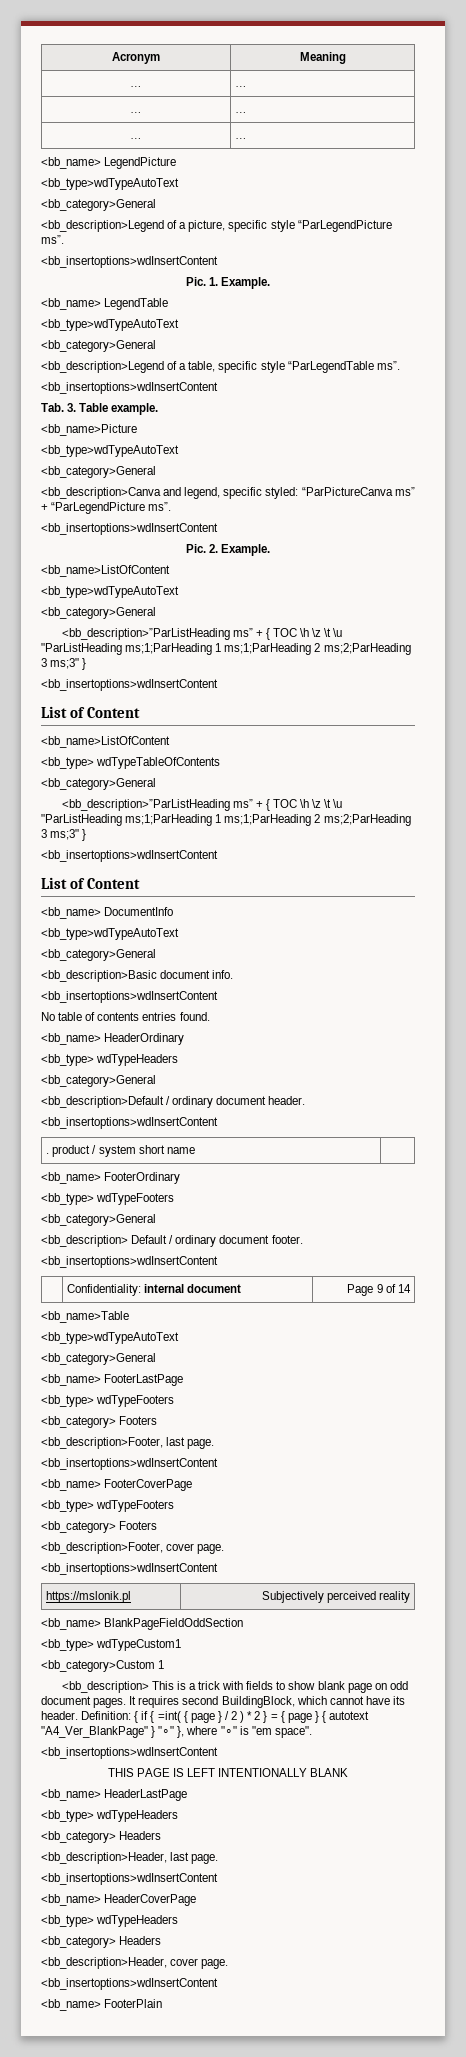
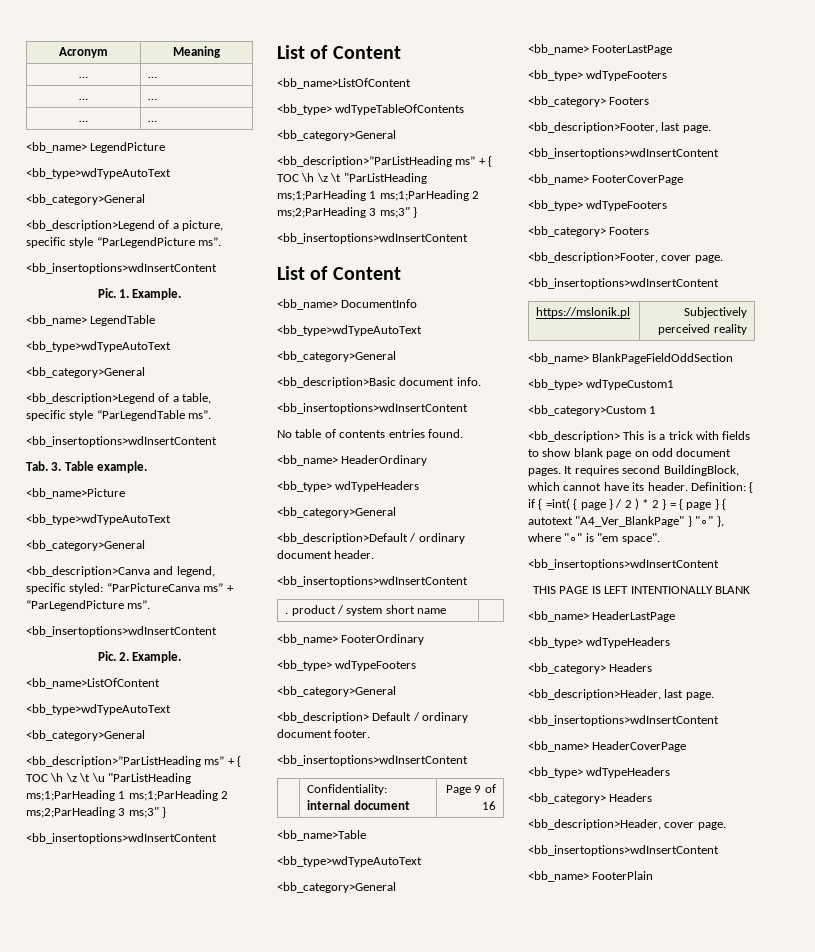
[333,799,343,808] \u -> (342, 177) none
[397,1284,411,1293] 14 -> [481,801,496,810] 16

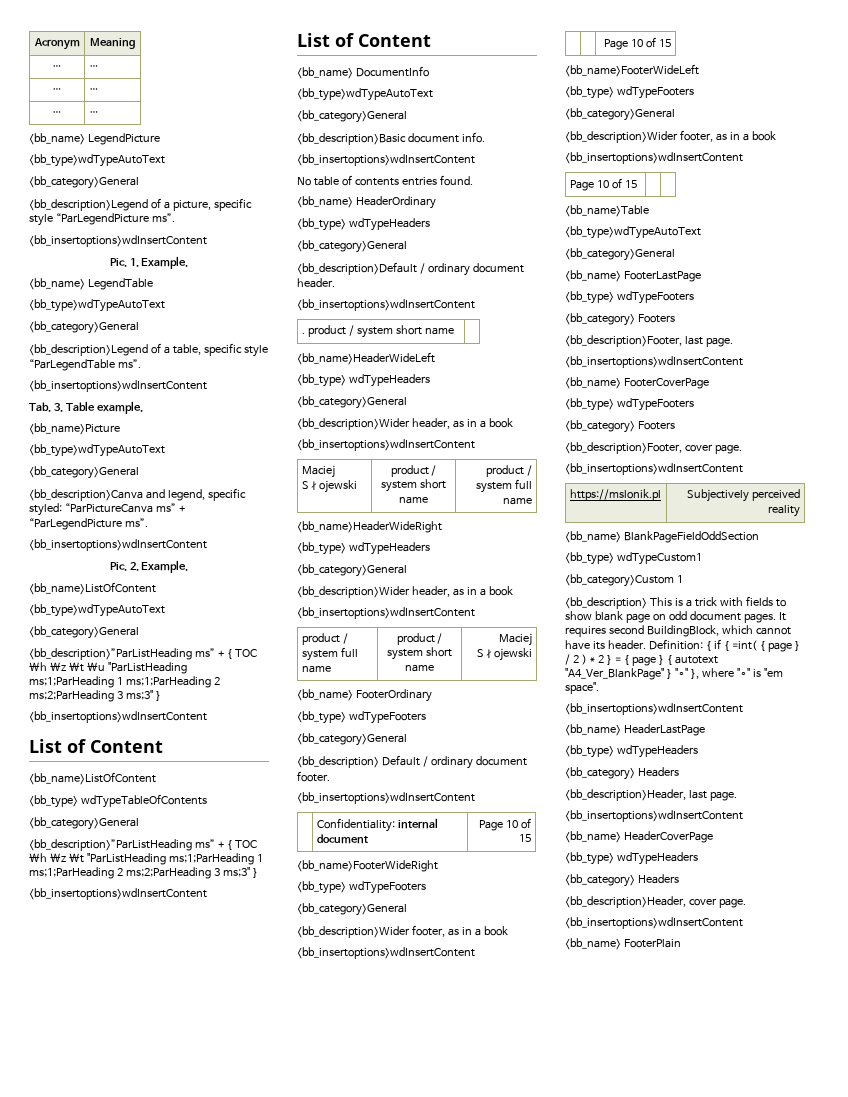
(447, 611) none -> [297,352,435,365] [297,374,430,387] [297,396,407,409] [297,418,513,430] [297,439,475,451] [301,465,335,478] [301,480,357,493] [390,465,437,477] [381,479,446,492] [399,496,428,504] [486,465,533,477] [476,479,533,493] [503,497,533,505] [297,521,442,533] [297,542,430,555] [297,564,407,577] [297,586,513,598] [297,607,475,619] [301,633,348,645] [301,647,358,661] [301,665,331,673] [396,633,443,645] [387,647,452,660] [405,664,434,672] [499,633,533,646] [477,648,533,661] // <bb_name>HeaderWideLeft // <bb_type> wdTypeHeaders // <bb_category>General // <bb_description>Wider header, as in a book // <bb_insertoptions>wdInsertContent // Maciej Słojewski | product / system short name | product / system full name // <bb_name>HeaderWideRight // <bb_type> wdTypeHeaders // <bb_category>General // <bb_description>Wider header, as in a book // <bb_insertoptions>wdInsertContent // product / system full name | product / system short name | Maciej Słojewski
[474,784,496,793] [481,801,496,810] 9 of 16 -> [506,818,532,829] [519,834,532,842] [297,860,438,872] [297,881,426,894] [297,903,407,916] [297,925,508,938] [297,947,475,959] [604,37,672,50] [565,64,699,77] [565,86,694,99] [565,108,675,121] [565,130,776,143] [565,152,743,164] [569,178,637,191] 10 of 15 // <bb_name>FooterWideRight // <bb_type> wdTypeFooters // <bb_category>General // <bb_description>Wider footer, as in a book // <bb_insertoptions>wdInsertContent // | | Page 10 of 15 // <bb_name>FooterWideLeft // <bb_type> wdTypeFooters // <bb_category>General // <bb_description>Wider footer, as in a book // <bb_insertoptions>wdInsertContent // Page 10 of 15 | |
[533,586,750,594] // THIS PAGE IS LEFT INTENTIONALLY BLANK -> (743, 709) none

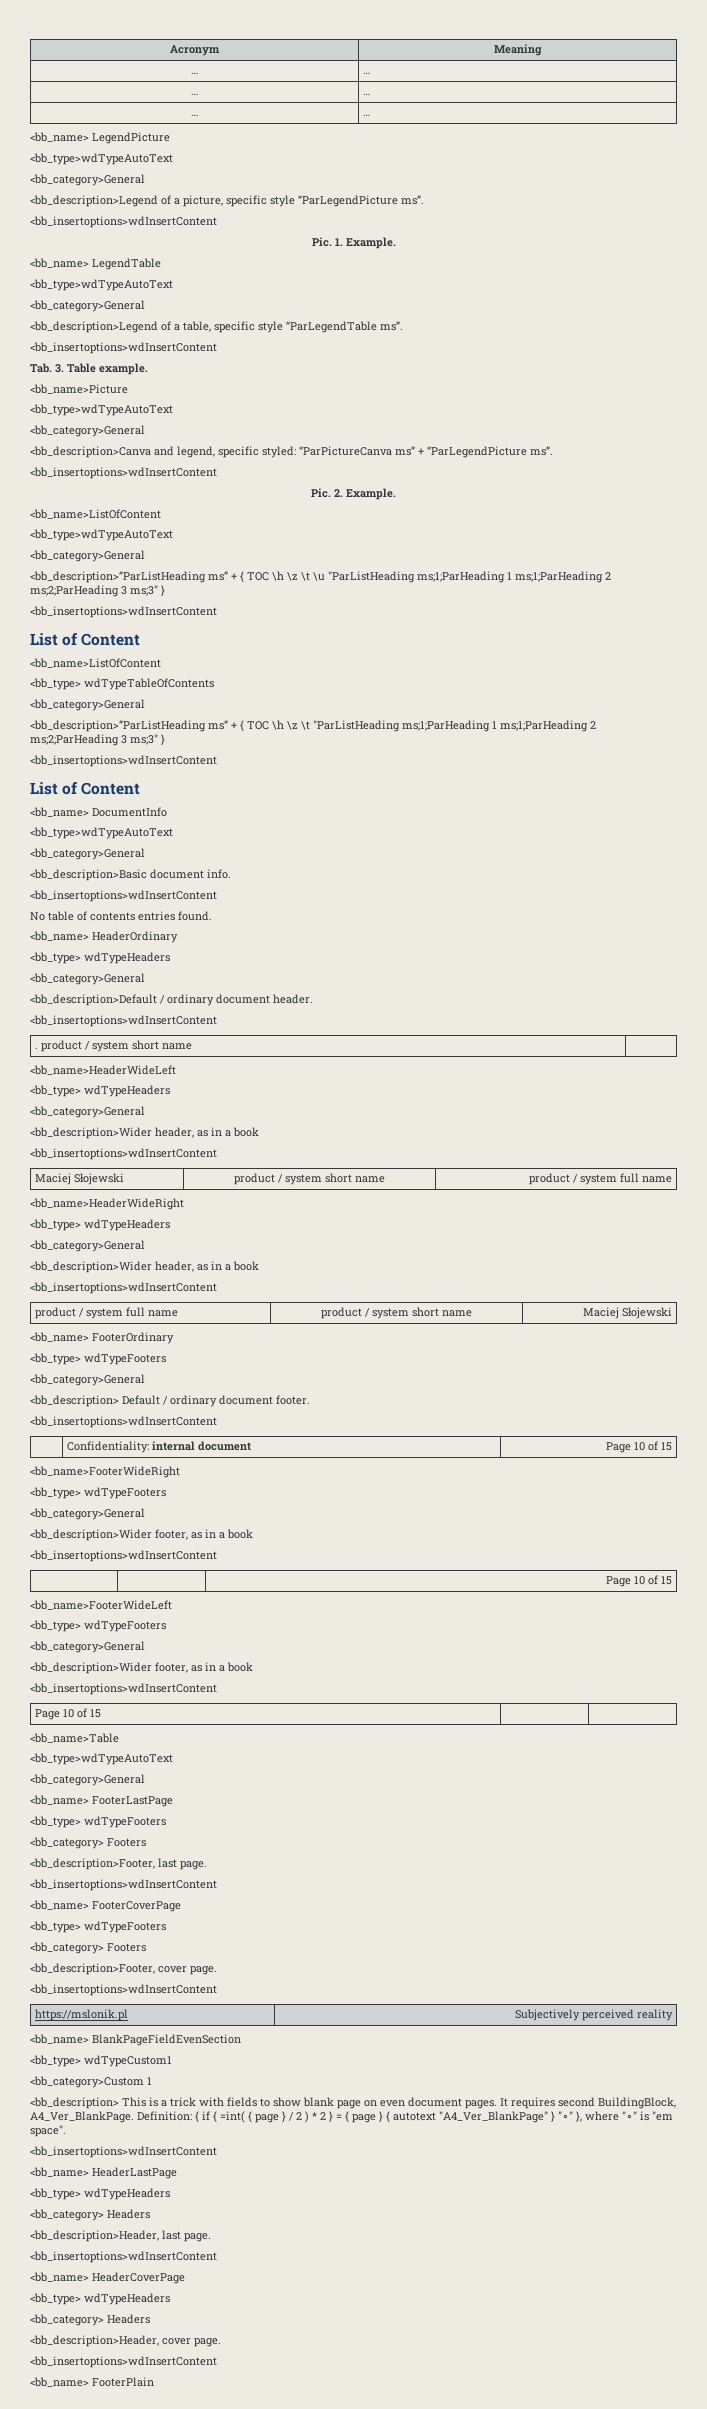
[623,531,759,543] BlankPageFieldOddSection -> [92,2034,241,2046] BlankPageFieldEvenSection
[668,611,687,621] odd -> [380,2100,405,2107] even
[721,625,791,635] [565,640,646,650] which cannot have its header. -> [30,2111,134,2123] A4_Ver_BlankPage.

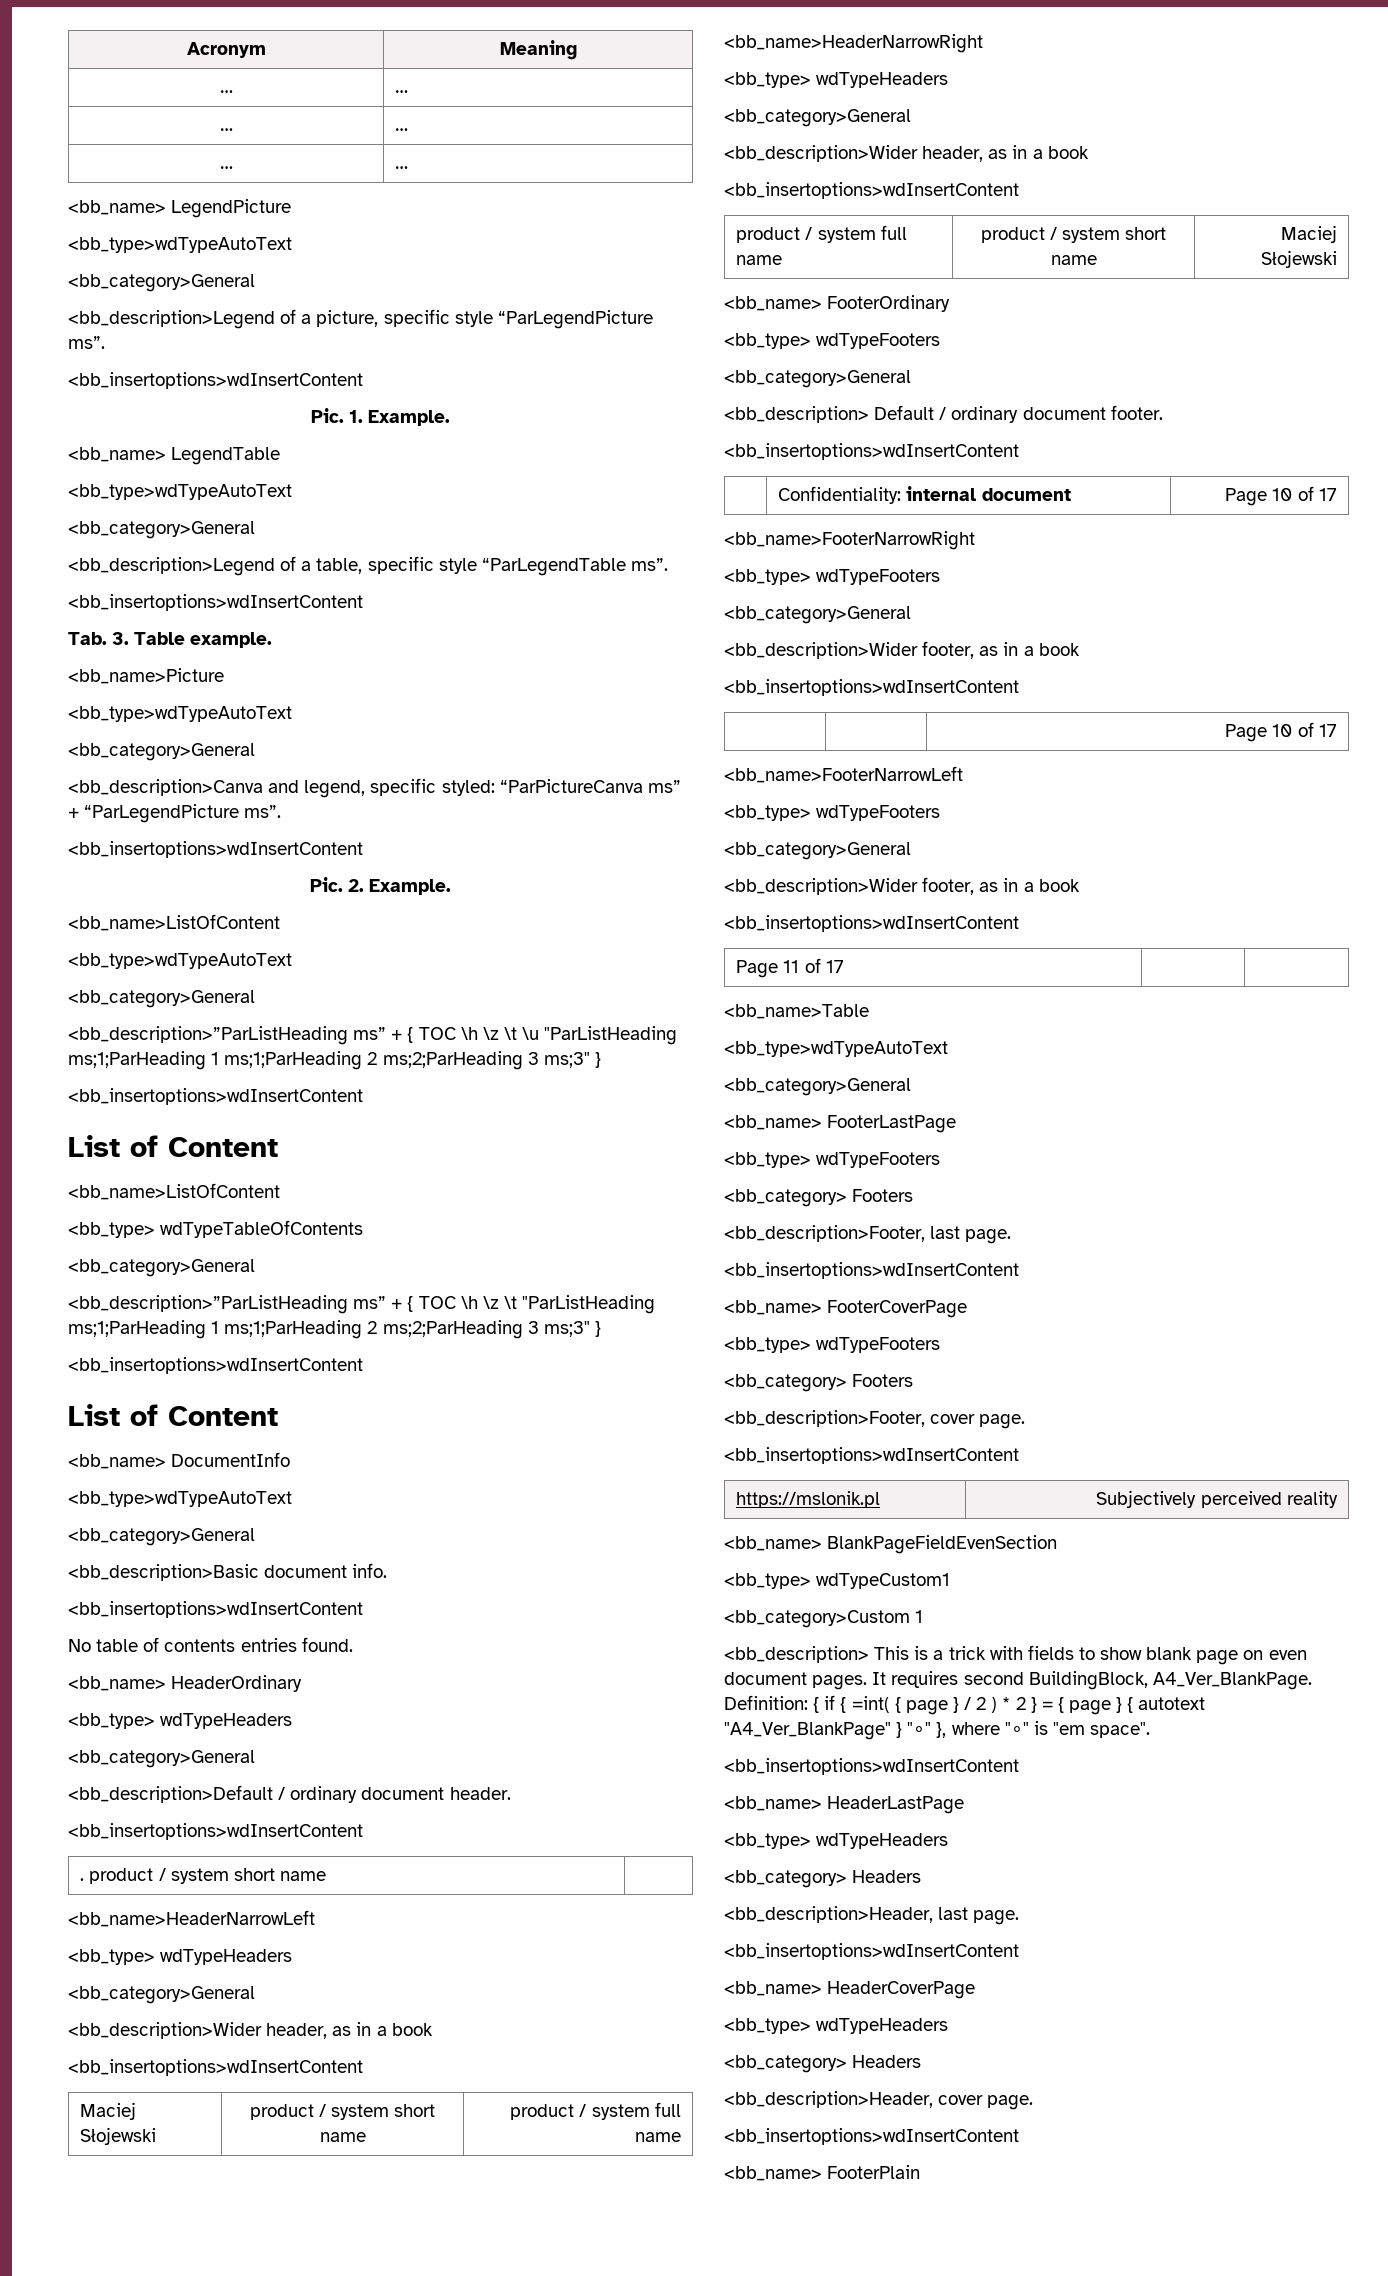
[30,1065,176,1075] <bb_name>HeaderWideLeft -> [68,1910,315,1927] <bb_name>HeaderNarrowLeft
[30,1198,184,1210] <bb_name>HeaderWideRight -> [724,34,983,53] <bb_name>HeaderNarrowRight
[661,1442,673,1451] [30,1466,180,1478] 15 // <bb_name>FooterWideRight -> [1318,488,1337,501] [724,531,975,550] 17 // <bb_name>FooterNarrowRight
[661,1576,673,1585] [30,1600,172,1610] 15 // <bb_name>FooterWideLeft -> [1318,724,1337,737] [724,766,963,783] 17 // <bb_name>FooterNarrowLeft
[62,1708,101,1718] 10 of 15 -> [783,958,844,973] 11 of 17

